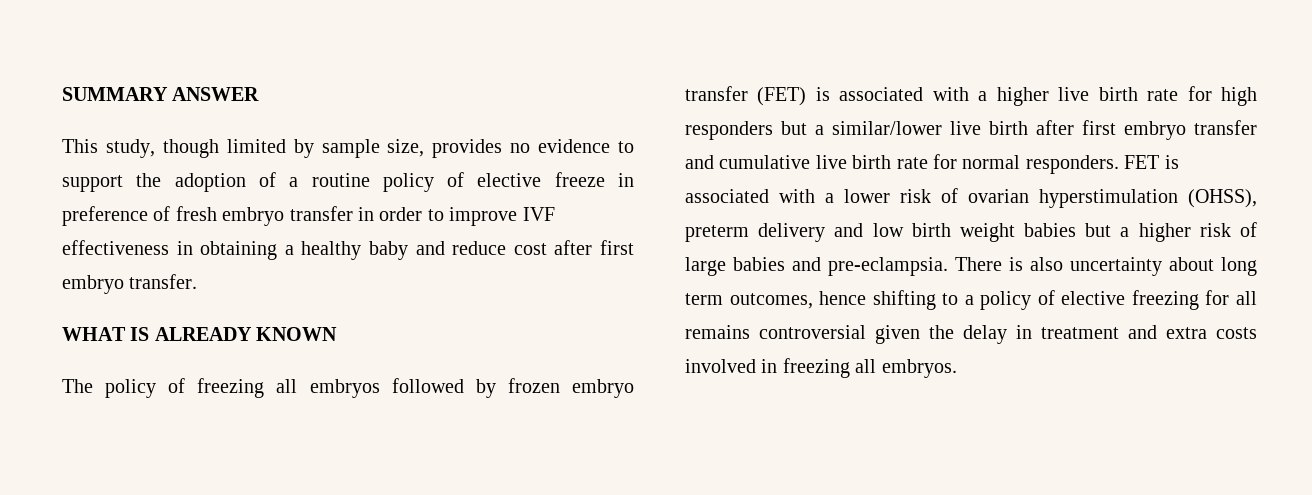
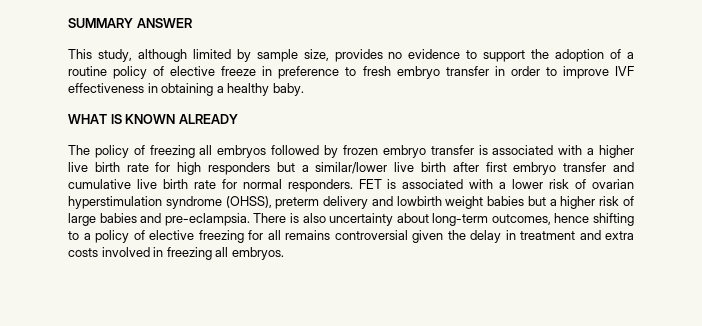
[162,139,219,158] though -> [137,49,187,62] although
[153,206,171,221] of -> [345,67,357,76] to
[369,240,635,260] [62,274,198,294] baby and reduce cost after first embryo transfer. -> [272,83,304,96] baby.
(150, 334) none -> [125,114,176,124] KNOWN
[256,327,338,341] KNOWN -> (238, 119) none
[757,87,807,106] (FET) -> (474, 150) none
(1178, 198) none -> [165,196,222,209] syndrome
[872,223,951,237] low birth -> [396,196,442,206] lowbirth
[1221,257,1257,276] [685,293,723,305] long term -> [432,213,489,226] long-term

